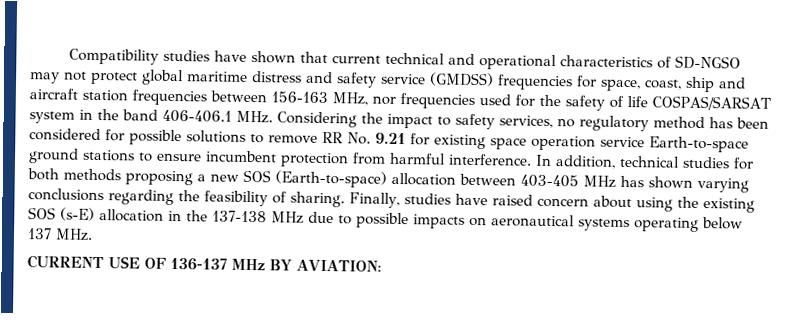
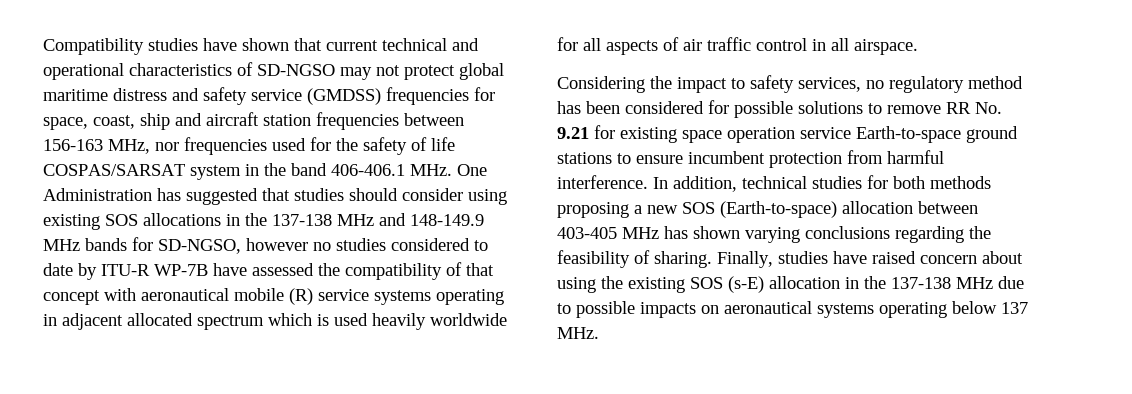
(273, 117) none -> [457,164,487,176] [43,188,507,205] [43,213,484,230] [43,237,488,254] [43,262,494,280] [43,288,504,305] [43,313,507,330] [557,37,918,55] One Administration has suggested that studies should consider using existing SOS allocations in the 137-138 MHz and 148-149.9 MHz bands for SD-NGSO, however no studies considered to date by ITU-R WP-7B have assessed the compatibility of that concept with aeronautical mobile (R) service systems operating in adjacent allocated spectrum which is used heavily worldwide for all aspects of air traffic control in all airspace. //
[27,255,382,272] // CURRENT USE OF 136-137 MHz BY AVIATION: -> (599, 333) none

